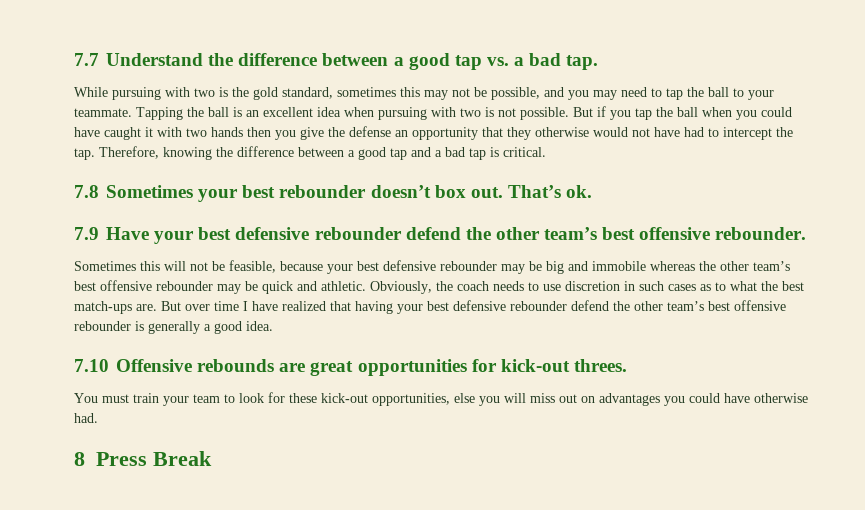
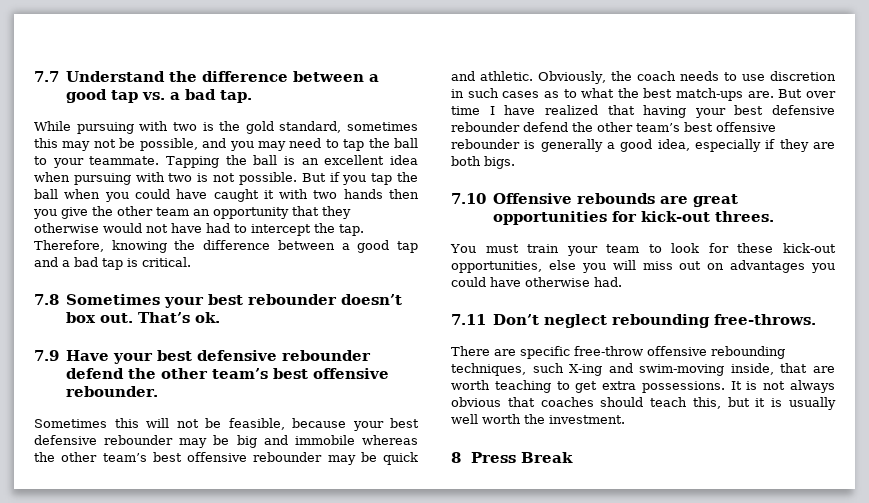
[349,126,391,137] defense -> [117,206,189,216] other team
[246,321,273,331] idea. -> [657,139,835,152] [451,156,515,169] idea, especially if they are both bigs.
(98, 418) none -> [451,314,816,328] [451,346,785,359] [451,363,835,376] [451,380,835,393] [451,397,836,410] [451,414,625,424] // 7.11 Don’t neglect rebounding free-throws. // There are specific free-throw offensive rebounding techniques, such X-ing and swim-moving inside, that are worth teaching to get extra possessions. It is not always obvious that coaches should teach this, but it is usually well worth the investment.

